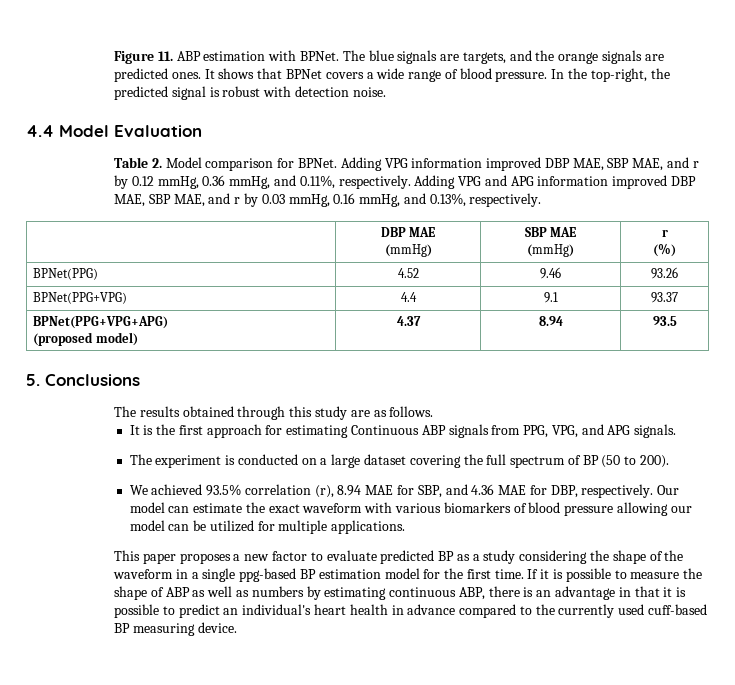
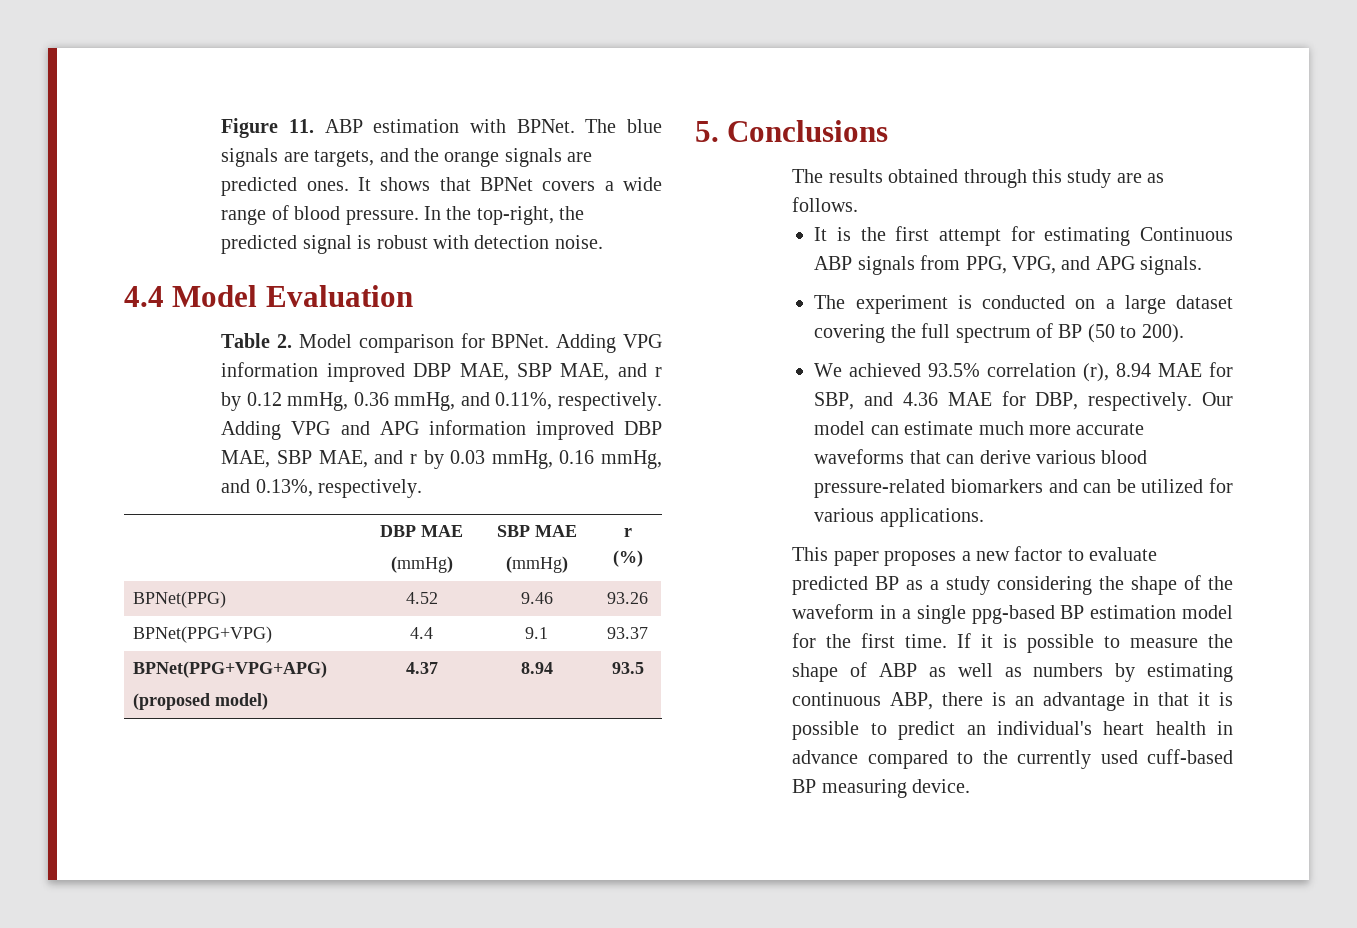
[206,424,262,438] approach -> [939,229,1002,246] attempt
[245,502,692,516] [129,520,165,531] the exact waveform with various biomarkers of blood pressure allowing our model -> [978,421,1145,435] [814,449,1148,464] [814,479,1078,498] much more accurate waveforms that can derive various blood pressure-related biomarkers and
[278,520,328,534] multiple -> [814,508,875,522] various

